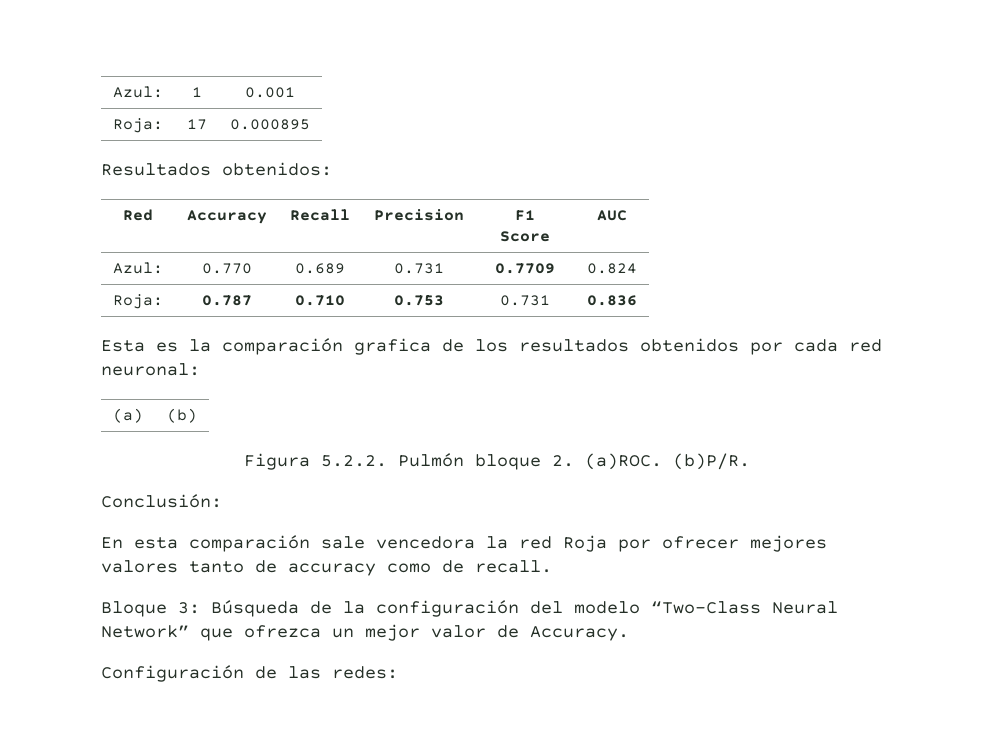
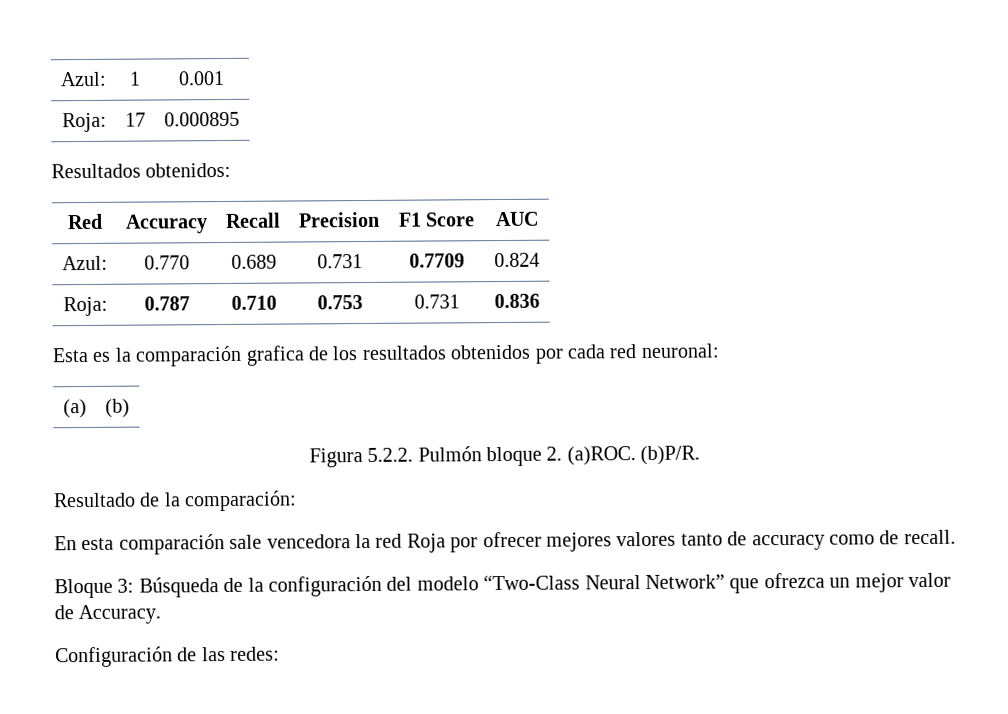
[101,494,222,508] Conclusión: -> [53,490,298,512] Resultado de la comparación:

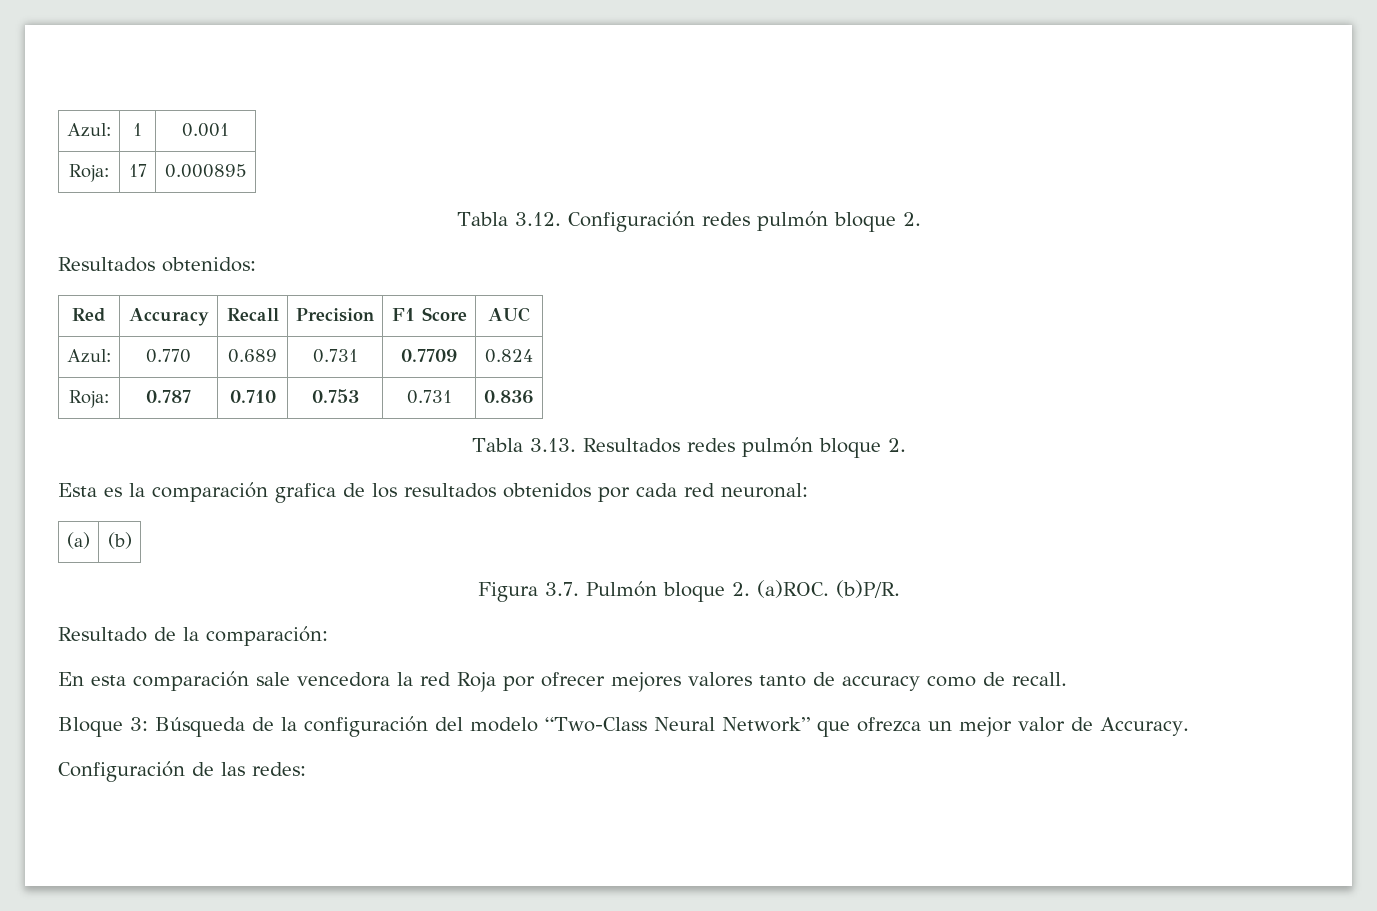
(240, 119) none -> [456,211,921,232] // Tabla 3.12. Configuración redes pulmón bloque 2.
(540, 301) none -> [471,437,906,458] // Tabla 3.13. Resultados redes pulmón bloque 2.
[367,447,414,462] 5.2.2. -> [544,582,579,596] 3.7.

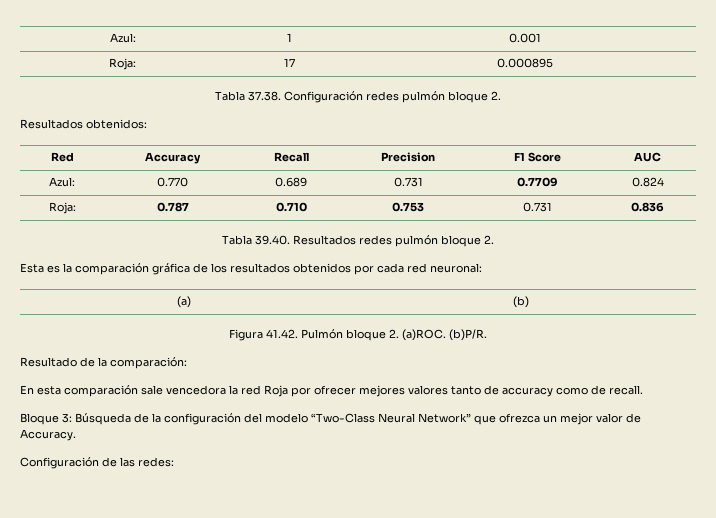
[514,212,561,226] 3.12. -> [248,91,281,101] 37.38.
[529,438,576,452] 3.13. -> [255,235,290,245] 39.40.
[275,483,336,503] grafica -> [152,263,190,275] gráfica
[544,582,579,596] 3.7. -> [266,329,298,338] 41.42.

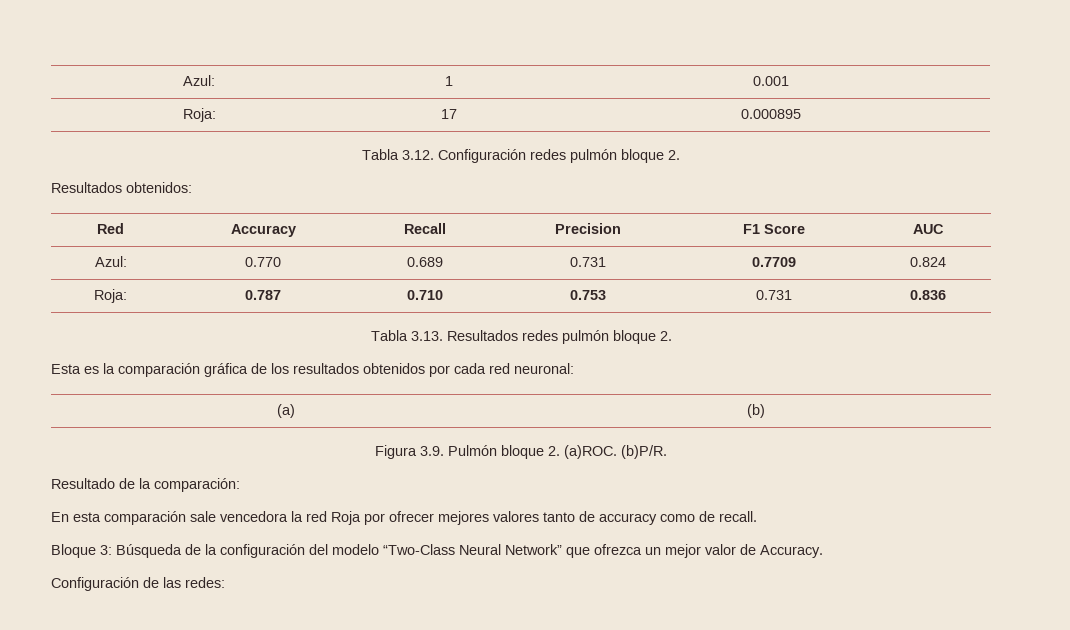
[248,91,281,101] 37.38. -> [402,150,434,160] 3.12.
[255,235,290,245] 39.40. -> [410,331,443,341] 3.13.
[266,329,298,338] 41.42. -> [420,446,444,456] 3.9.

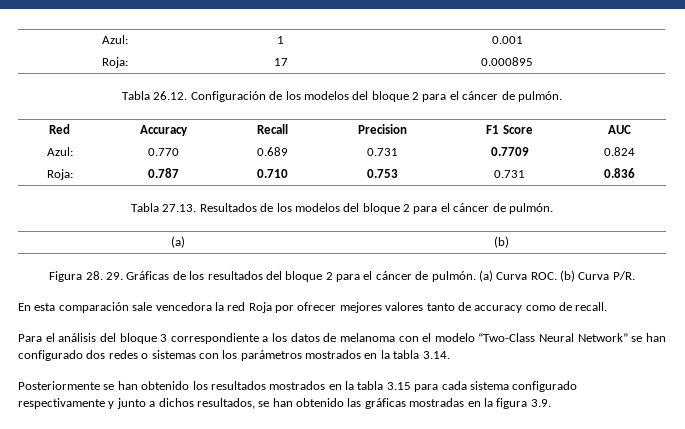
[402,149,680,163] [51,182,192,193] 3.12. Configuración redes pulmón bloque 2. // Resultados obtenidos: -> [153,91,562,102] 26.12. Configuración de los modelos del bloque 2 para el cáncer de pulmón.
[410,330,672,344] [51,363,574,377] [277,404,295,418] [746,404,765,418] [375,445,667,459] [51,478,240,492] 3.13. Resultados redes pulmón bloque 2. // Esta es la comparación gráfica de los resultados obtenidos por cada red neuronal: // (a) | (b) // Figura 3.9. Pulmón bloque 2. (a)ROC. (b)P/R. // Resultado de la comparación: -> [162,203,553,214] [170,236,185,248] [493,236,509,248] [49,270,635,282] 27.13. Resultados de los modelos del bloque 2 para el cáncer de pulmón. // (a) | (b) // Figura 28. 29. Gráficas de los resultados del bloque 2 para el cáncer de pulmón. (a) Curva ROC. (b) Curva P/R.
[51,544,823,558] [51,577,225,591] Bloque 3: Búsqueda de la configuración del modelo “Two-Class Neural Network” que ofrezca un mejor valor de Accuracy. // Configuración de las redes: -> [18,333,667,344] [18,350,450,361] [18,381,578,392] [18,398,551,409] Para el análisis del bloque 3 correspondiente a los datos de melanoma con el modelo “Two-Class Neural Network” se han configurado dos redes o sistemas con los parámetros mostrados en la tabla 3.14. // Posteriormente se han obtenido los resultados mostrados en la tabla 3.15 para cada sistema configurado respectivamente y junto a dichos resultados, se han obtenido las gráficas mostradas en la figura 3.9.

